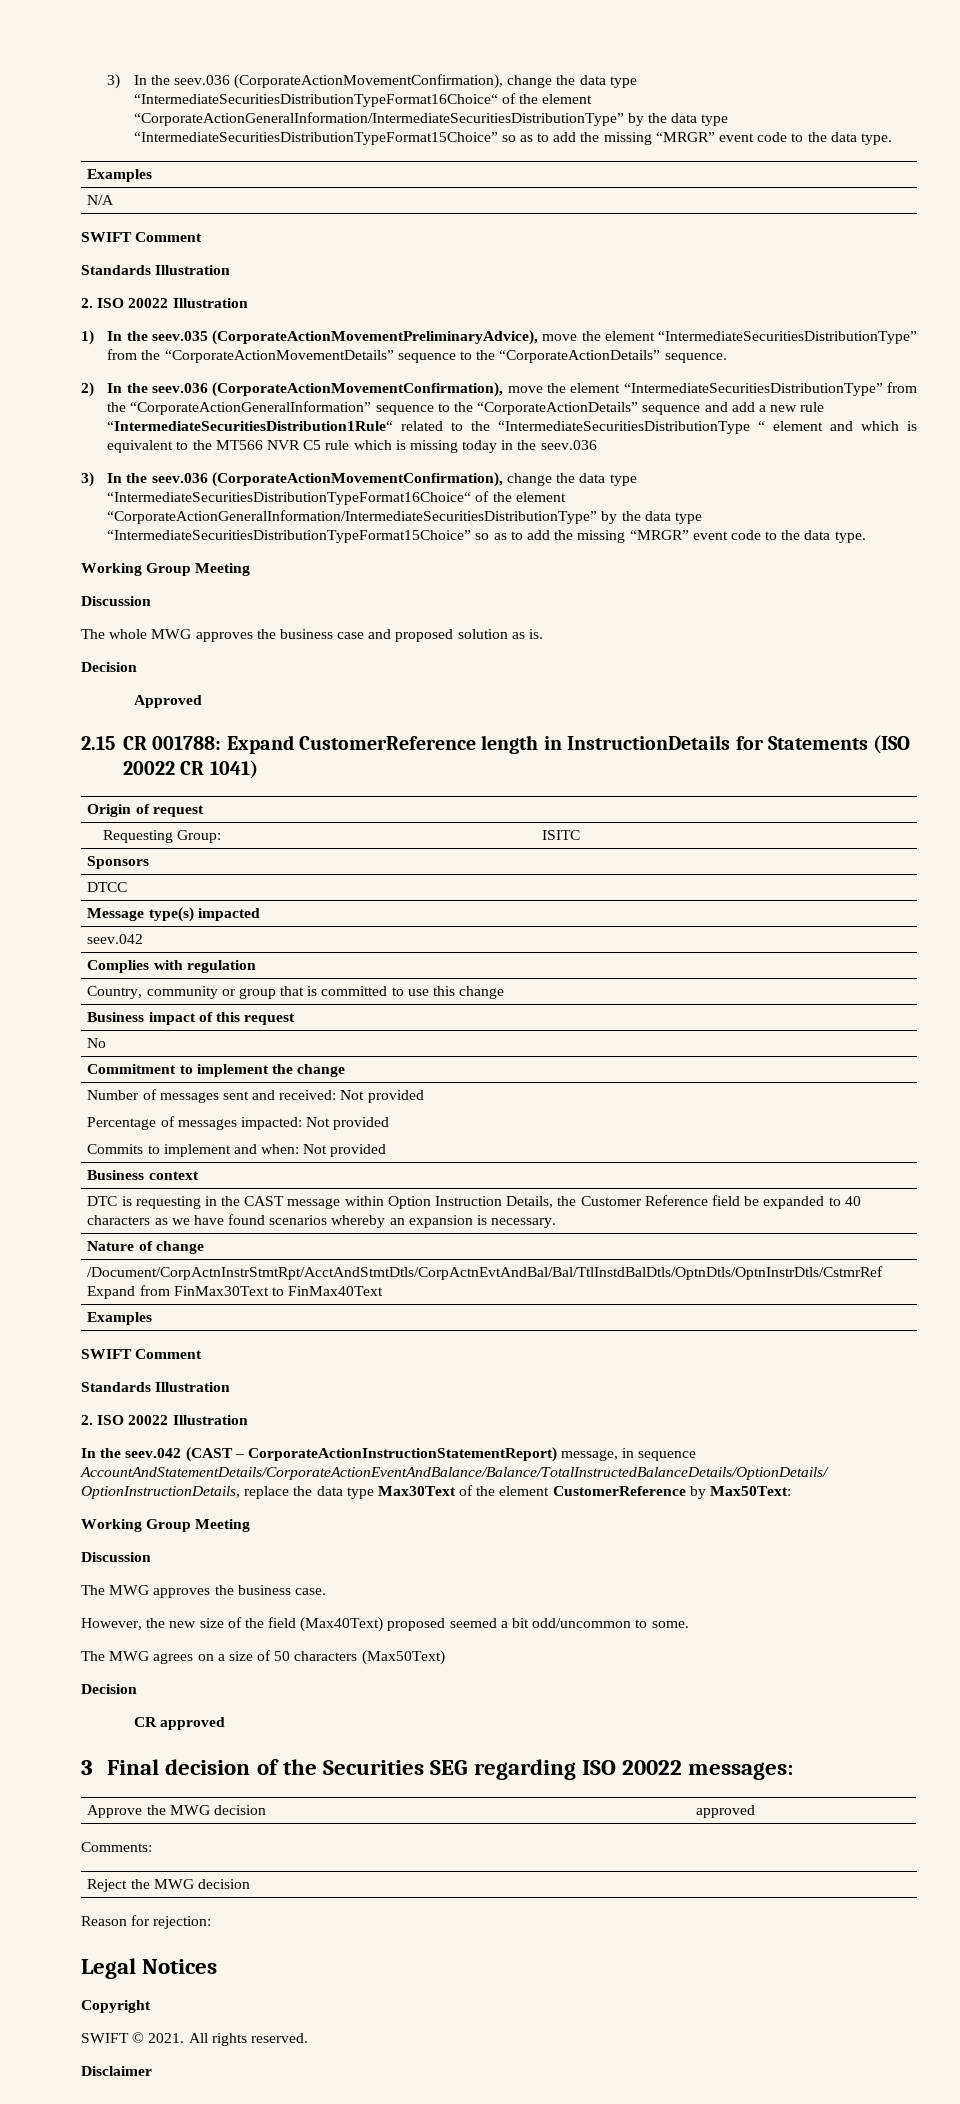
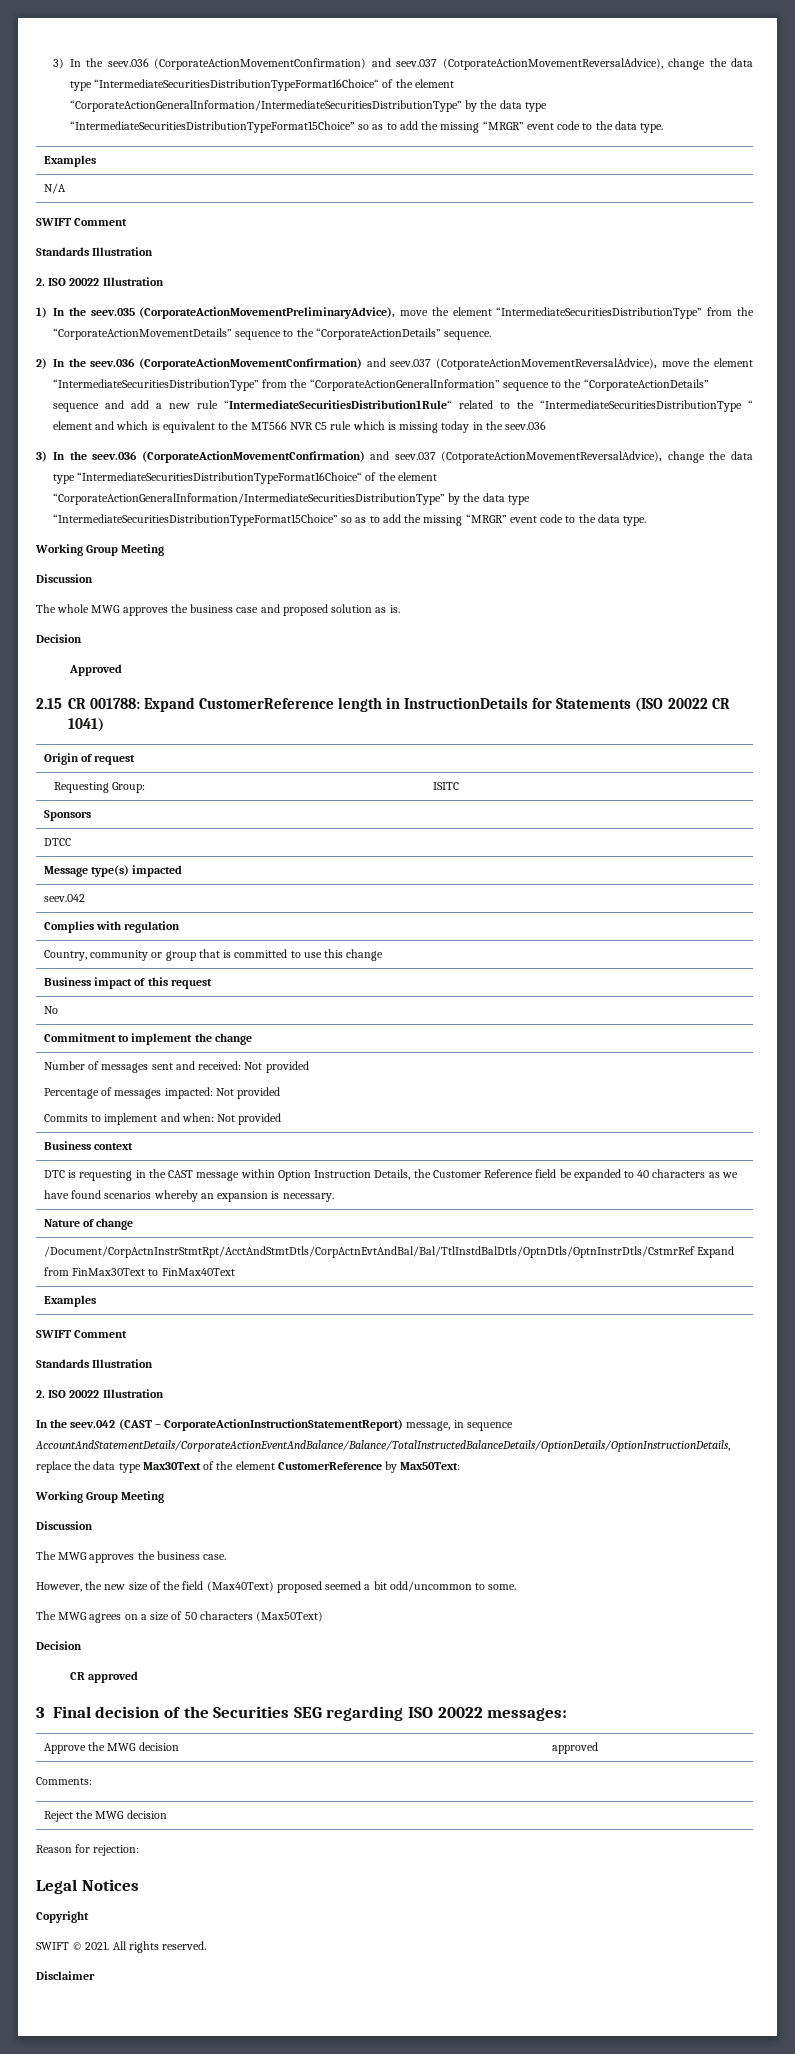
[107,74,504,89] 3) In the seev.036 (CorporateActionMovementConfirmation), -> [52,58,663,70] 3) In the seev.036 (CorporateActionMovementConfirmation) and seev.037 (CotporateActionMovementReversalAdvice),
[212,382,504,397] (CorporateActionMovementConfirmation), -> [138,358,657,370] (CorporateActionMovementConfirmation) and seev.037 (CotporateActionMovementReversalAdvice),
[211,472,503,487] (CorporateActionMovementConfirmation), -> [141,451,663,463] (CorporateActionMovementConfirmation) and seev.037 (CotporateActionMovementReversalAdvice),

